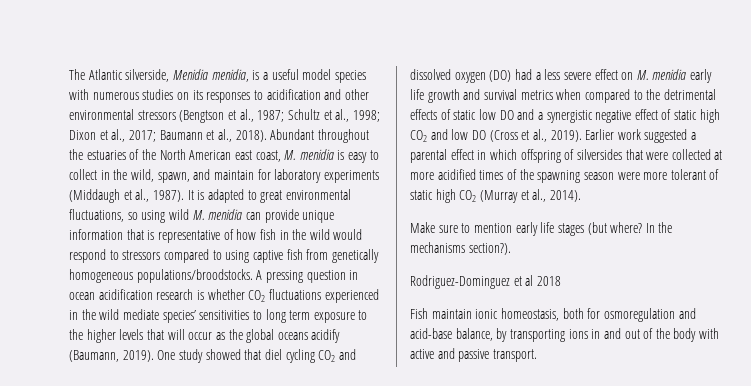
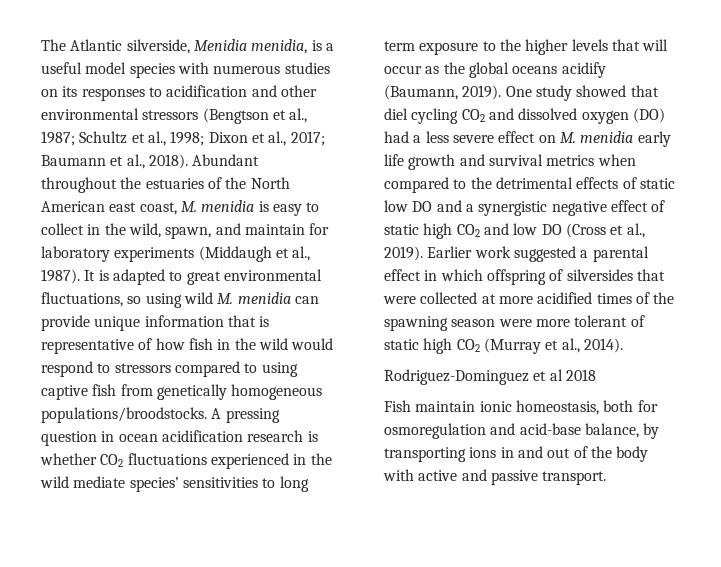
[410,222,673,236] [410,242,511,255] // Make sure to mention early life stages (but where? In the mechanisms section?). -> (623, 345) none

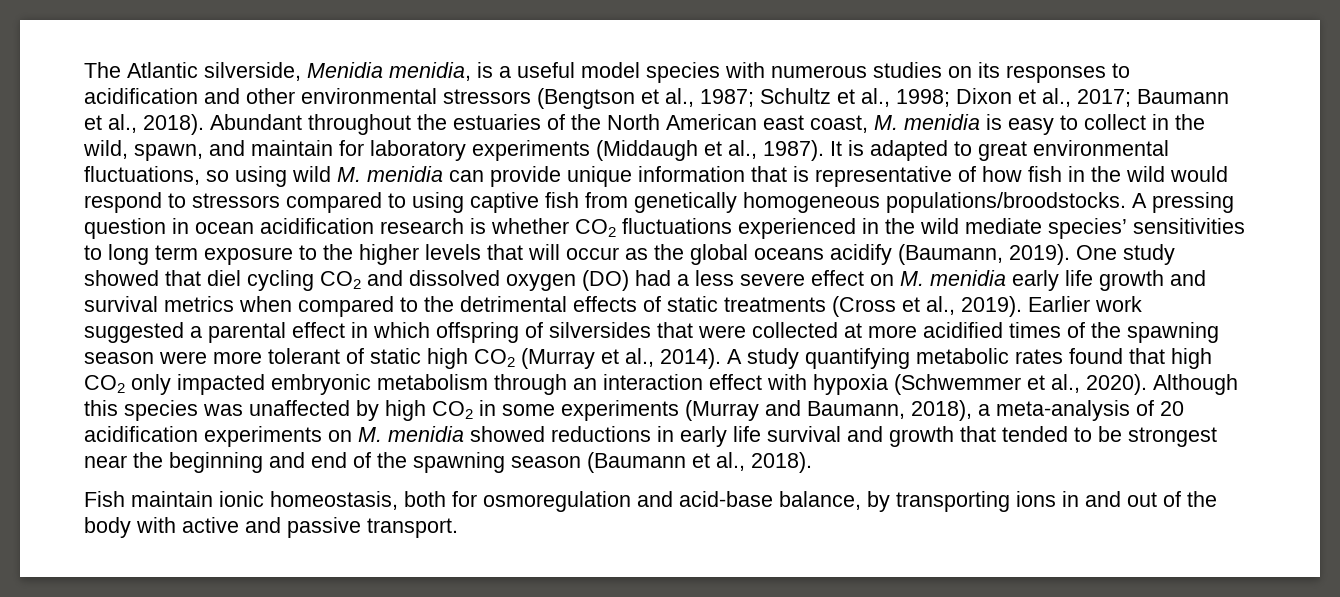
[384,200,666,216] [384,223,562,239] low DO and a synergistic negative effect of static high CO2 and low DO -> [724,297,826,312] treatments
[384,369,596,385] // Rodriguez-Dominguez et al 2018 -> [727,348,1212,369] [84,374,1238,395] [84,400,1184,421] [84,426,1217,447] [84,452,812,473] A study quantifying metabolic rates found that high CO2 only impacted embryonic metabolism through an interaction effect with hypoxia (Schwemmer et al., 2020). Although this species was unaffected by high CO2 in some experiments (Murray and Baumann, 2018), a meta-analysis of 20 acidification experiments on M. menidia showed reductions in early life survival and growth that tended to be strongest near the beginning and end of the spawning season (Baumann et al., 2018).

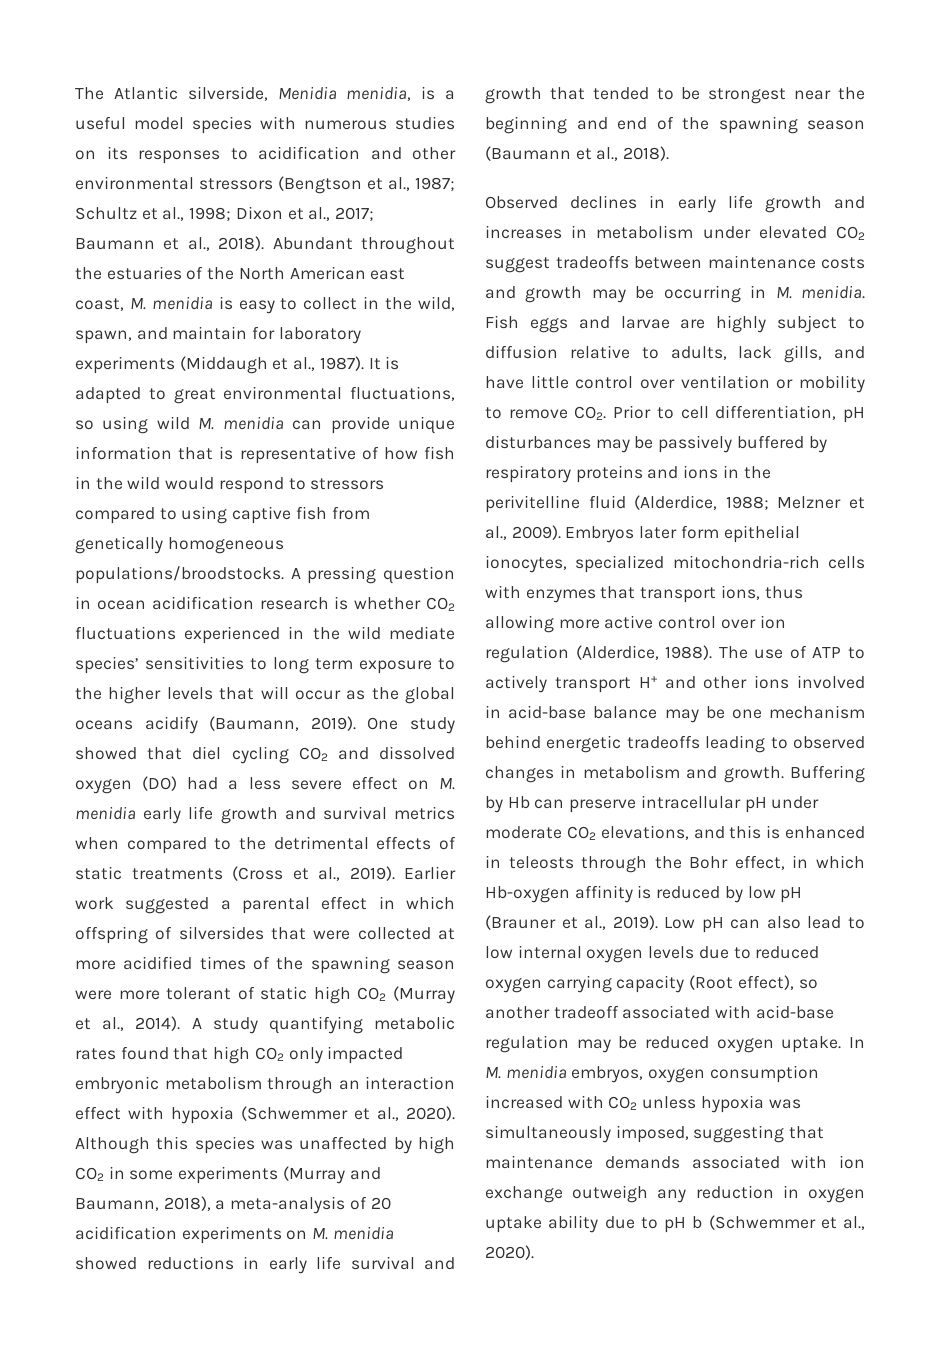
[84,491,1217,512] [84,517,458,538] Fish maintain ionic homeostasis, both for osmoregulation and acid-base balance, by transporting ions in and out of the body with active and passive transport. -> [485,195,865,213] [485,225,865,240] [485,255,865,273] [485,285,865,303] [485,315,865,333] [485,345,865,363] [485,375,865,393] [485,405,865,423] [485,435,827,453] [485,465,771,483] [485,495,865,513] [485,525,800,543] [485,555,865,573] [485,585,803,603] [485,615,786,633] [485,645,865,663] [485,675,865,693] [485,705,865,723] [485,735,865,753] [485,765,865,783] [485,795,820,813] [485,825,865,840] [485,855,865,873] [485,885,803,903] [485,915,865,933] [485,945,820,963] [485,975,818,993] [485,1005,834,1019] [485,1035,865,1053] [485,1065,819,1083] [485,1095,801,1113] [485,1125,825,1143] [485,1155,865,1169] [485,1185,865,1203] [485,1215,865,1233] [485,1245,534,1260] Observed declines in early life growth and increases in metabolism under elevated CO2 suggest tradeoffs between maintenance costs and growth may be occurring in M. menidia. Fish eggs and larvae are highly subject to diffusion relative to adults, lack gills, and have little control over ventilation or mobility to remove CO2. Prior to cell differentiation, pH disturbances may be passively buffered by respiratory proteins and ions in the perivitelline fluid (Alderdice, 1988; Melzner et al., 2009). Embryos later form epithelial ionocytes, specialized mitochondria-rich cells with enzymes that transport ions, thus allowing more active control over ion regulation (Alderdice, 1988). The use of ATP to actively transport H+ and other ions involved in acid-base balance may be one mechanism behind energetic tradeoffs leading to observed changes in metabolism and growth. Buffering by Hb can preserve intracellular pH under moderate CO2 elevations, and this is enhanced in teleosts through the Bohr effect, in which Hb-oxygen affinity is reduced by low pH (Brauner et al., 2019). Low pH can also lead to low internal oxygen levels due to reduced oxygen carrying capacity (Root effect), so another tradeoff associated with acid-base regulation may be reduced oxygen uptake. In M. menidia embryos, oxygen consumption increased with CO2 unless hypoxia was simultaneously imposed, suggesting that maintenance demands associated with ion exchange outweigh any reduction in oxygen uptake ability due to pH b (Schwemmer et al., 2020).

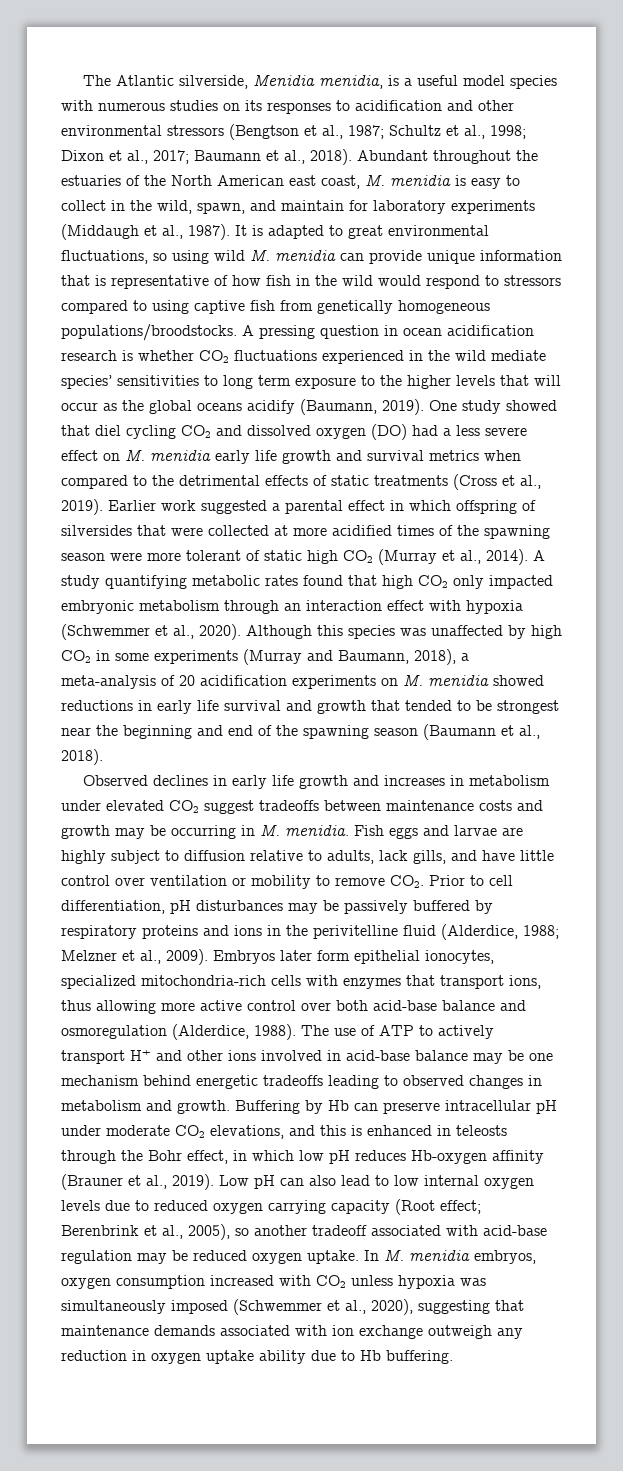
[759,615,786,629] [485,645,569,663] ion regulation -> [336,1000,526,1011] [61,1025,167,1039] both acid-base balance and osmoregulation
[485,885,803,903] Hb-oxygen affinity is reduced by low pH -> [299,1150,544,1164] low pH reduces Hb-oxygen affinity
[737,975,794,990] effect), -> [440,1200,481,1214] [61,1224,230,1240] effect; Berenbrink et al., 2005),
[615,1125,689,1143] imposed, -> [171,1299,413,1315] imposed (Schwemmer et al., 2020),
[664,1215,865,1233] [485,1245,534,1260] pH b (Schwemmer et al., 2020). -> [360,1350,453,1364] Hb buffering.

